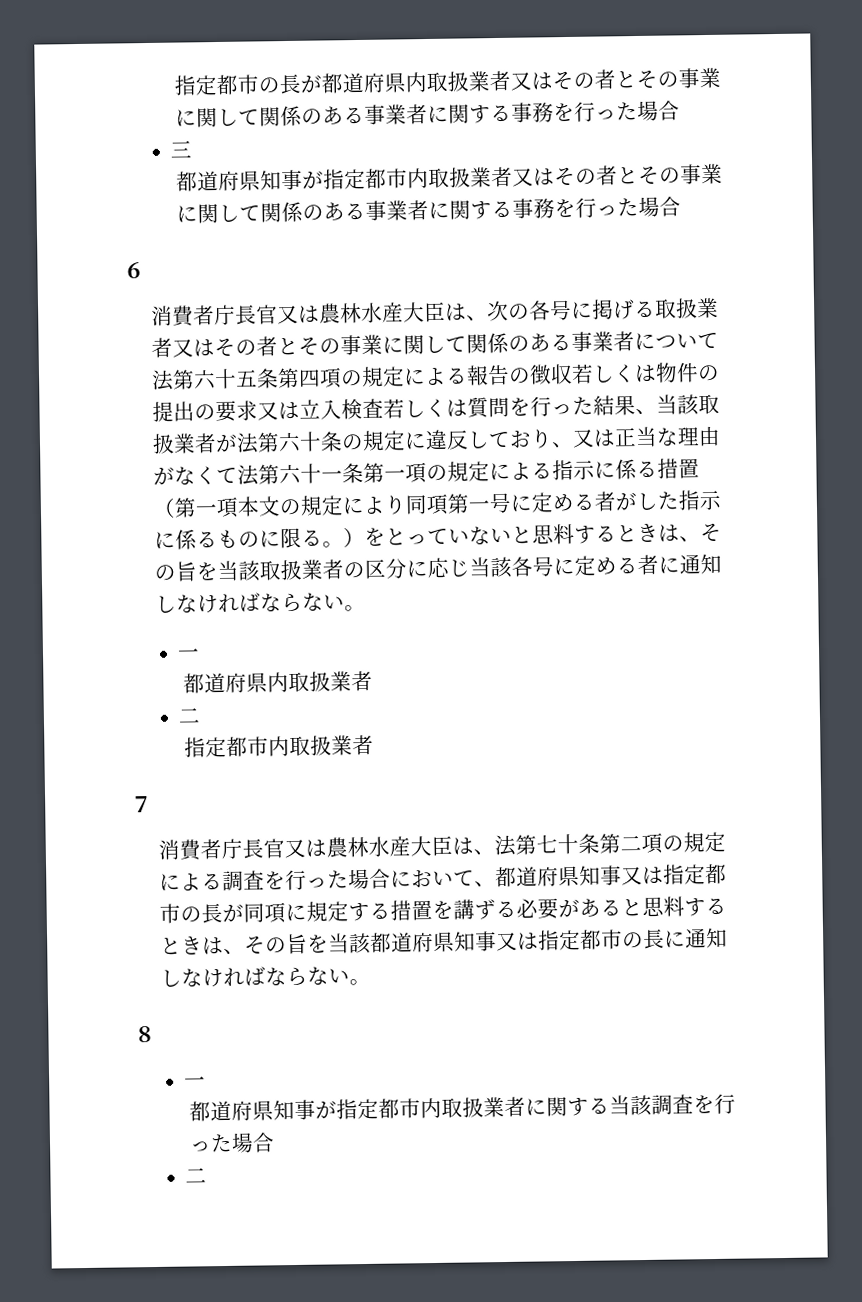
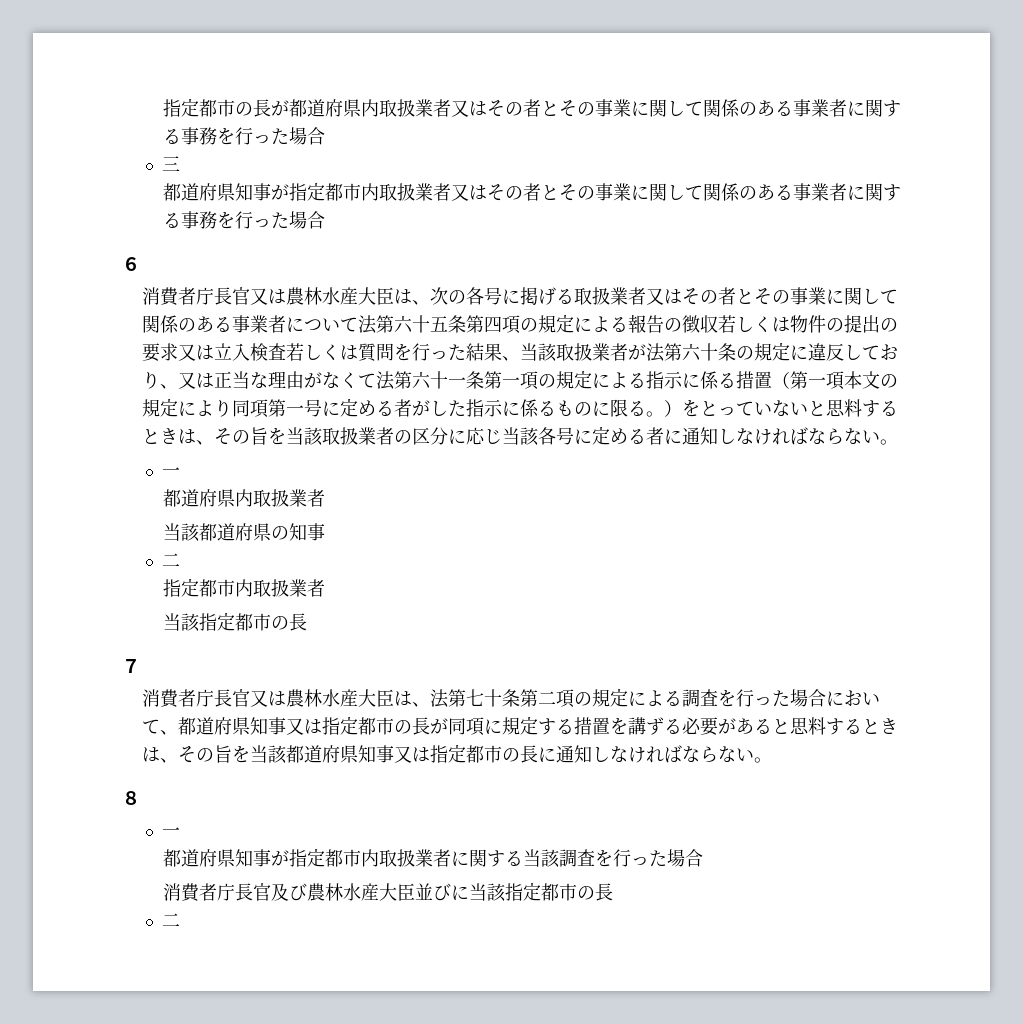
(373, 681) none -> [162,523,325,542] // 当該都道府県の知事
(374, 745) none -> [162,612,307,632] // 当該指定都市の長
(275, 1142) none -> [162,882,613,902] // 消費者庁長官及び農林水産大臣並びに当該指定都市の長

